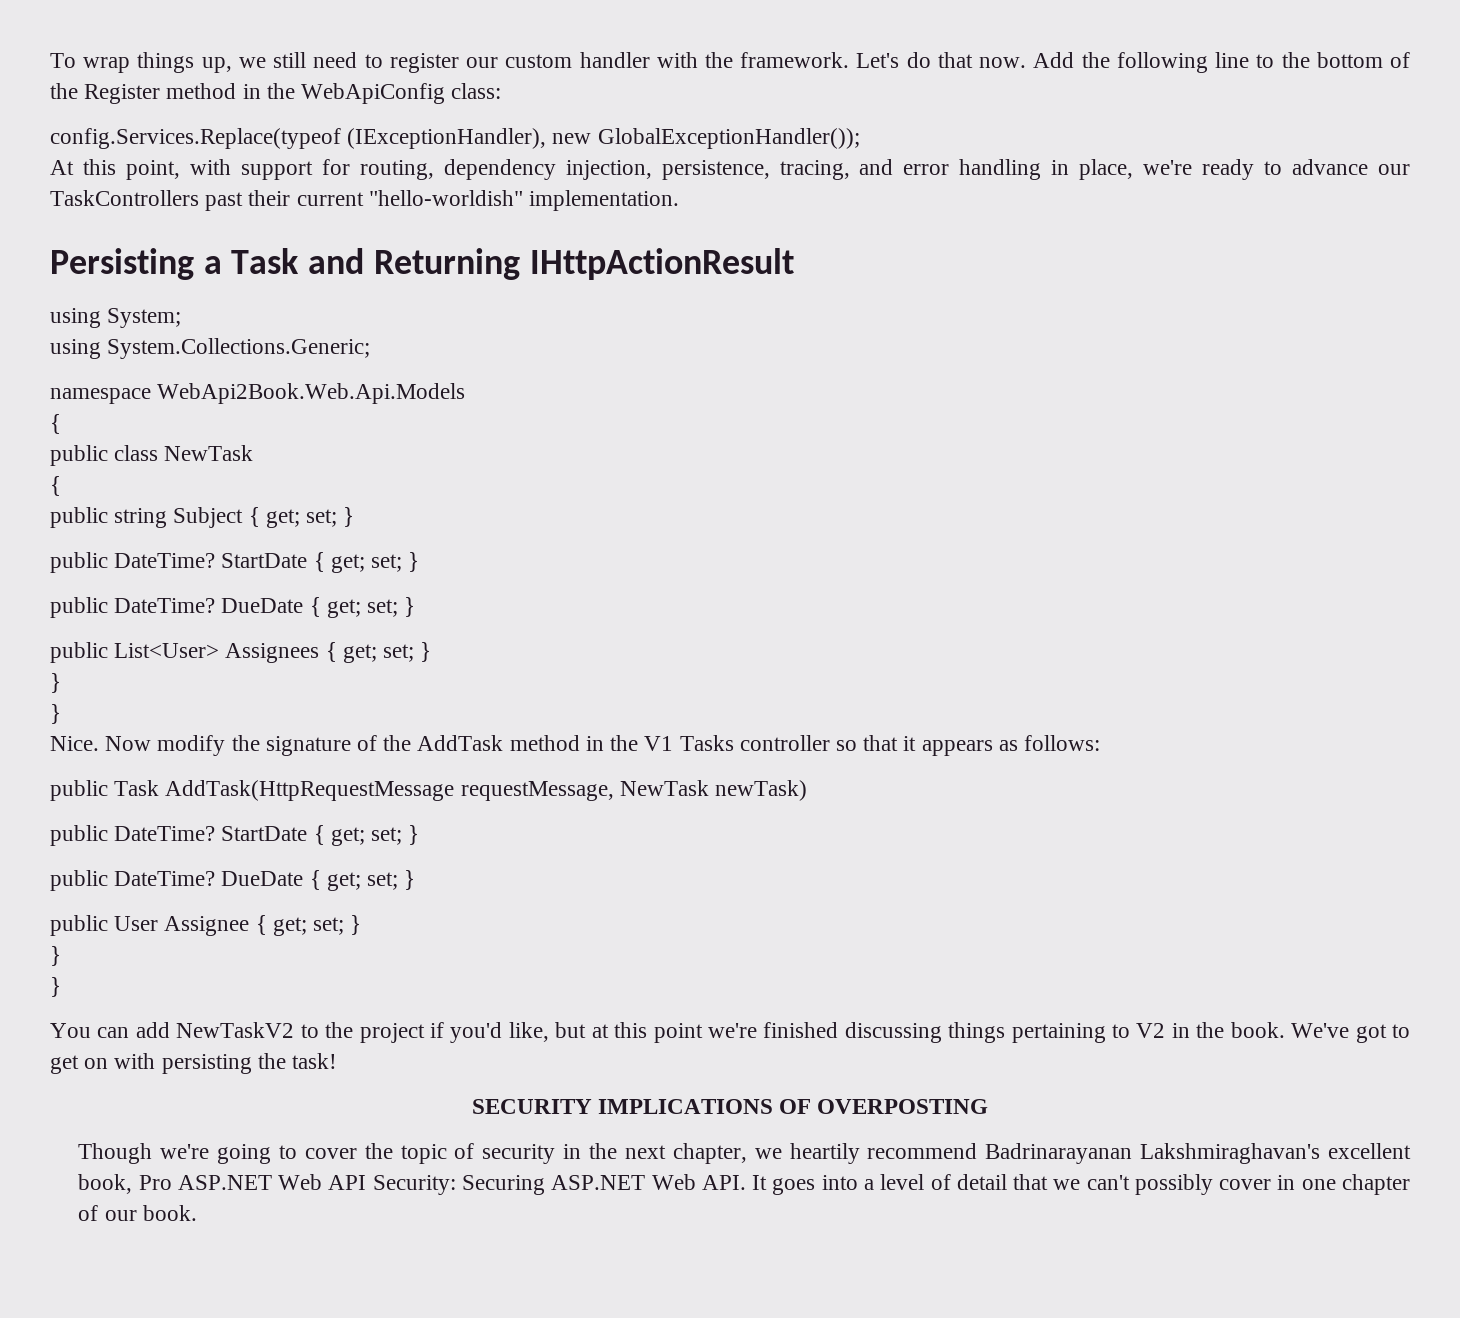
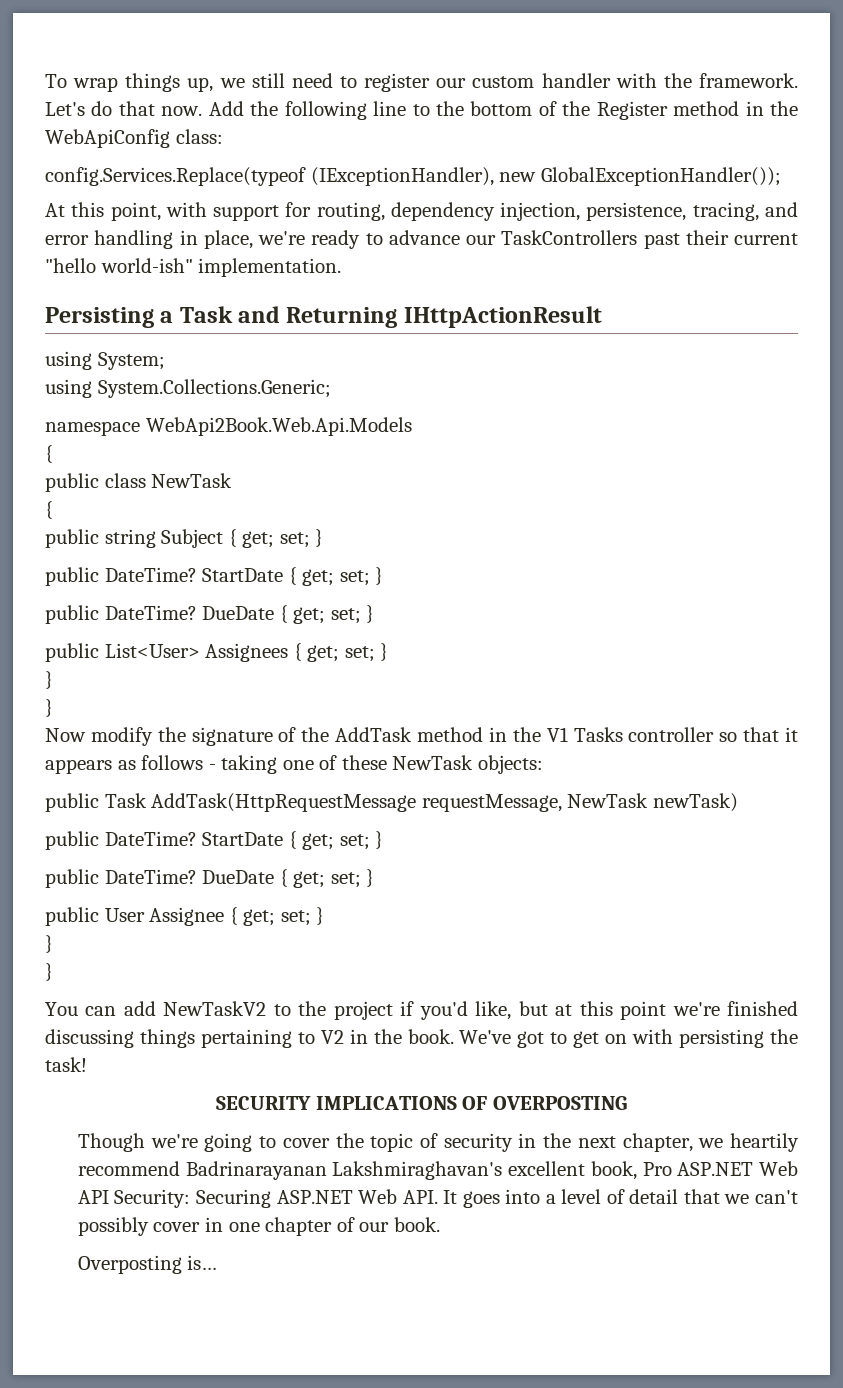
[368,190,523,206] "hello-worldish" -> [45,258,193,273] "hello world-ish"
[50,736,99,751] Nice. -> (53, 708) none
[1023,735,1100,751] follows: -> [141,755,543,774] follows - taking one of these NewTask objects:
(197, 1213) none -> [77,1255,218,1274] // Overposting is…

